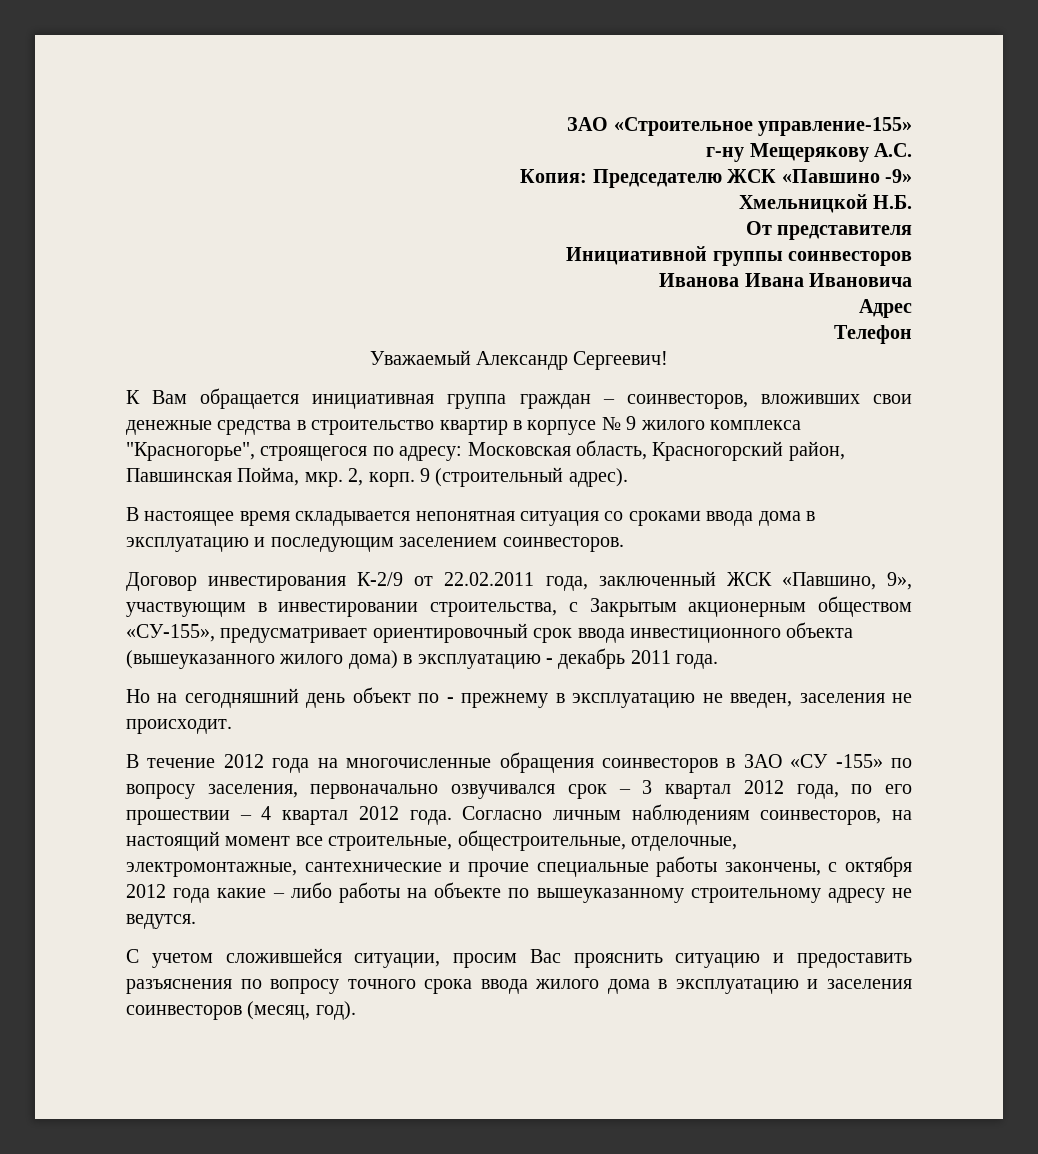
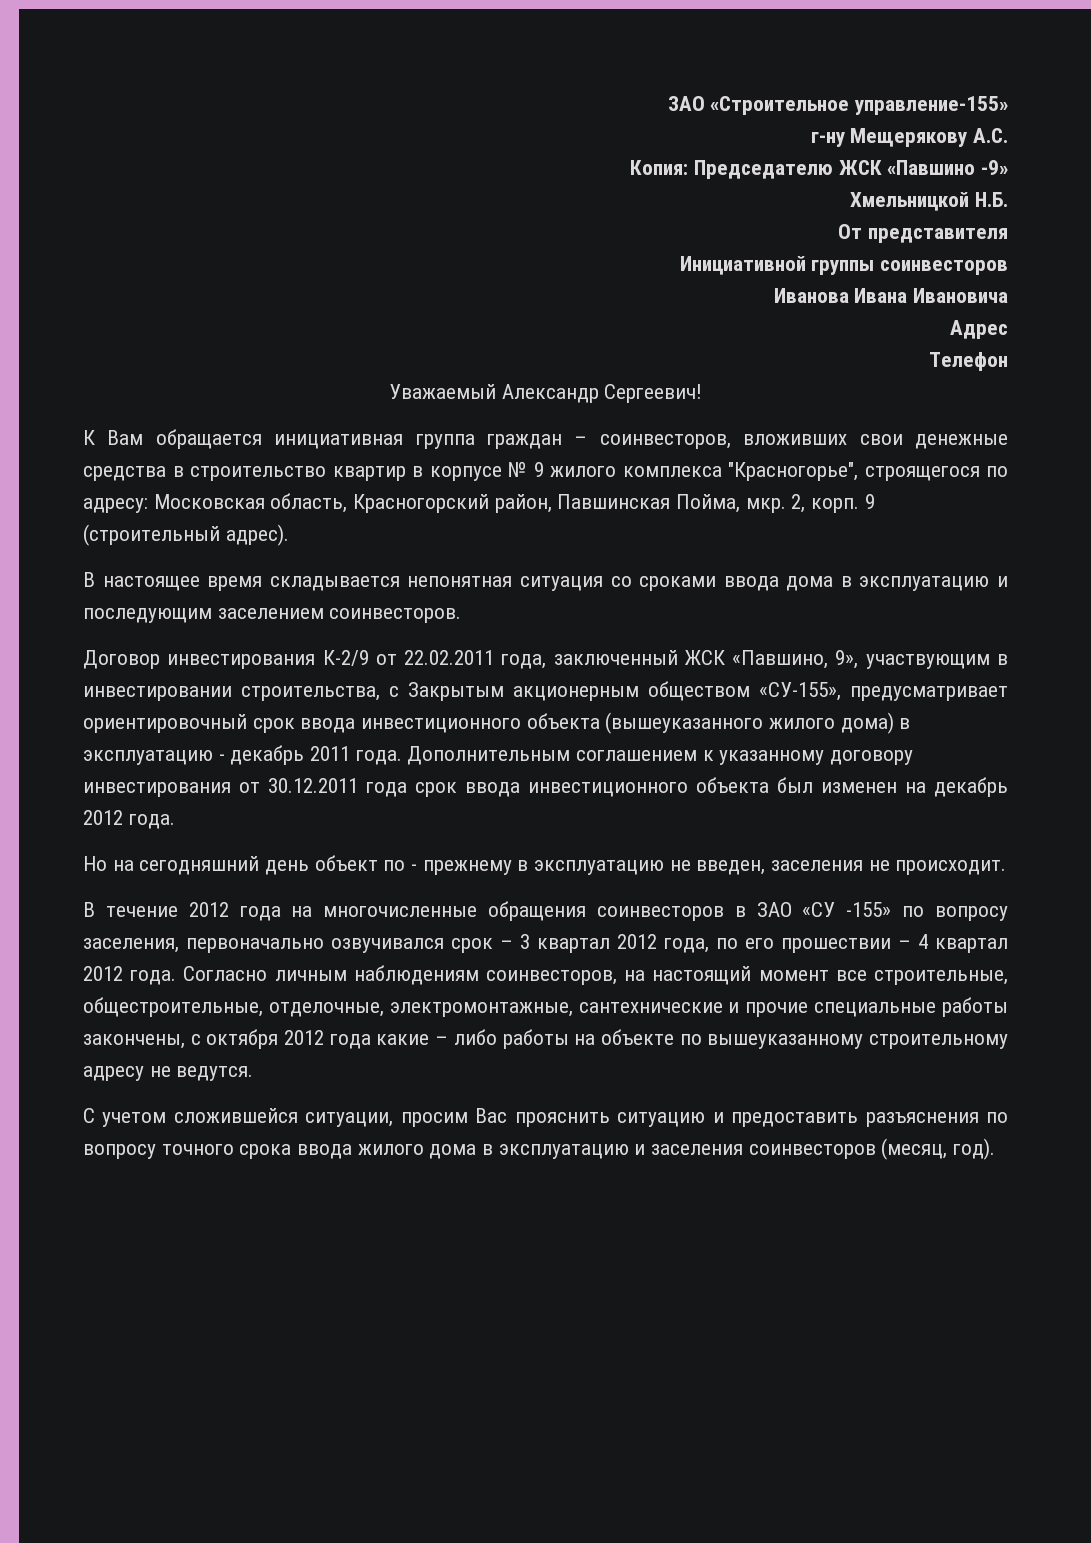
(719, 661) none -> [407,746,914,765] [83,777,1008,797] [83,810,175,829] Дополнительным соглашением к указанному договору инвестирования от 30.12.2011 года срок ввода инвестиционного объекта был изменен на декабрь 2012 года.

